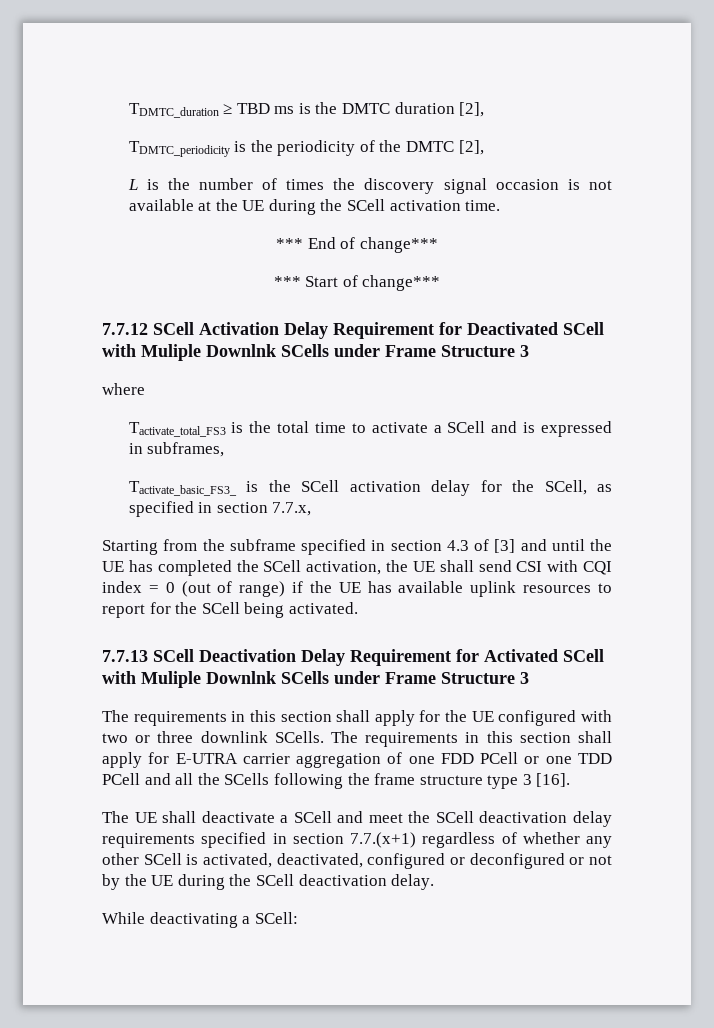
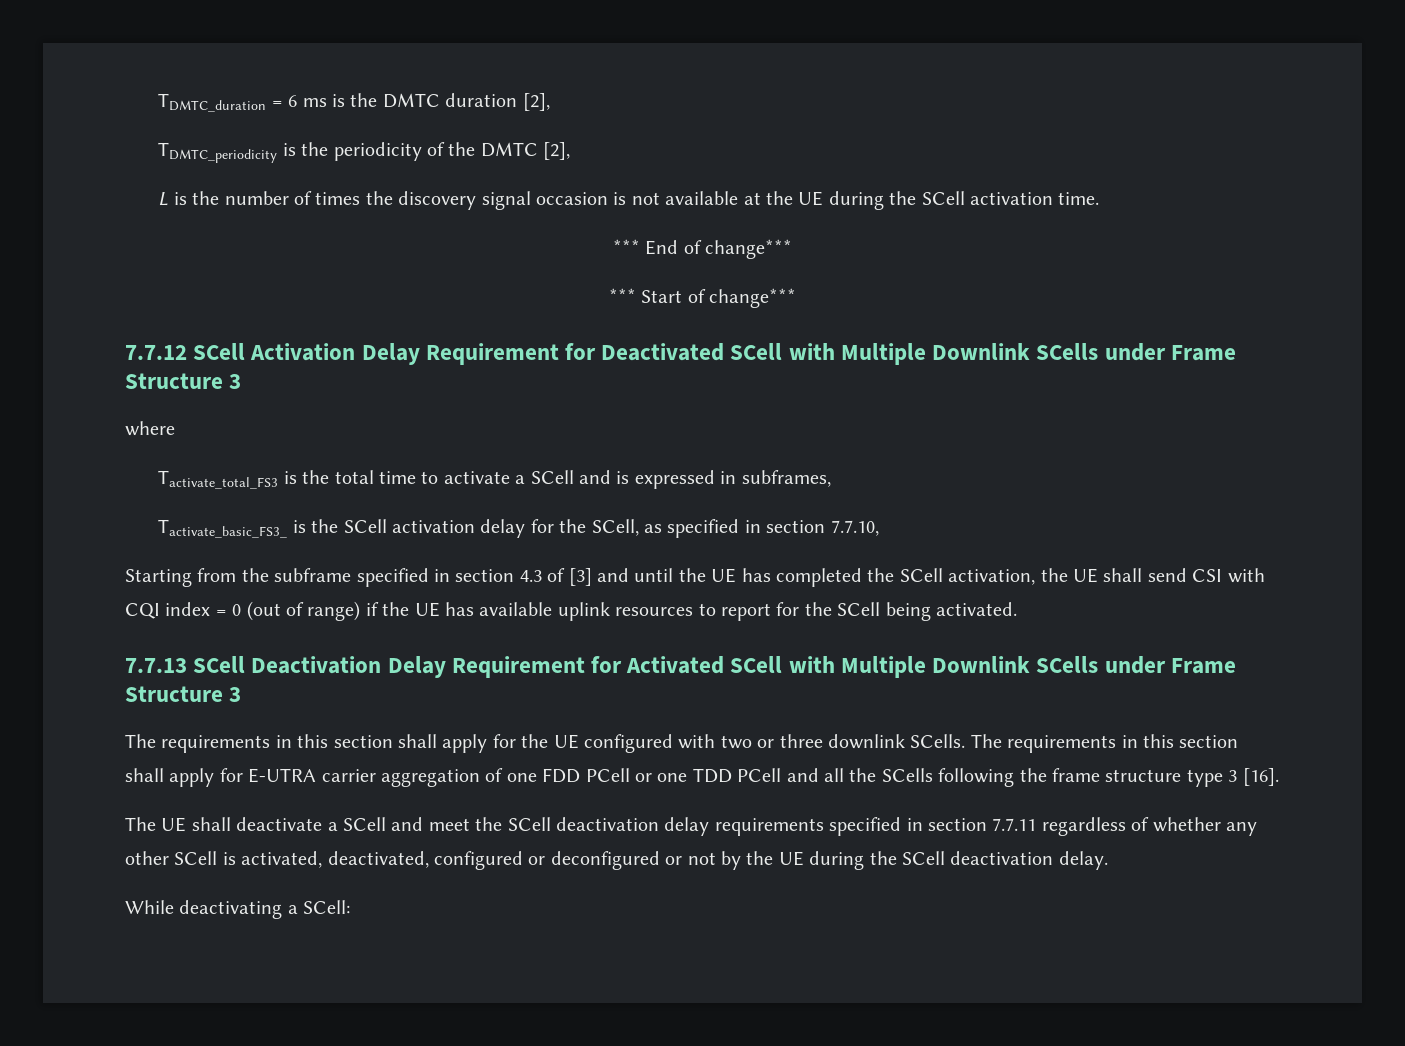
[223,103,270,114] ≥ TBD -> [271,95,298,107] = 6
[141,344,276,361] Muliple Downlnk -> [840,343,1031,365] Multiple Downlink
[272,502,312,516] 7.7.x, -> [830,520,879,536] 7.7.10,
[141,671,276,688] Muliple Downlnk -> [840,656,1031,678] Multiple Downlink
[350,832,416,848] 7.7.(x+1) -> [992,818,1037,831] 7.7.11

